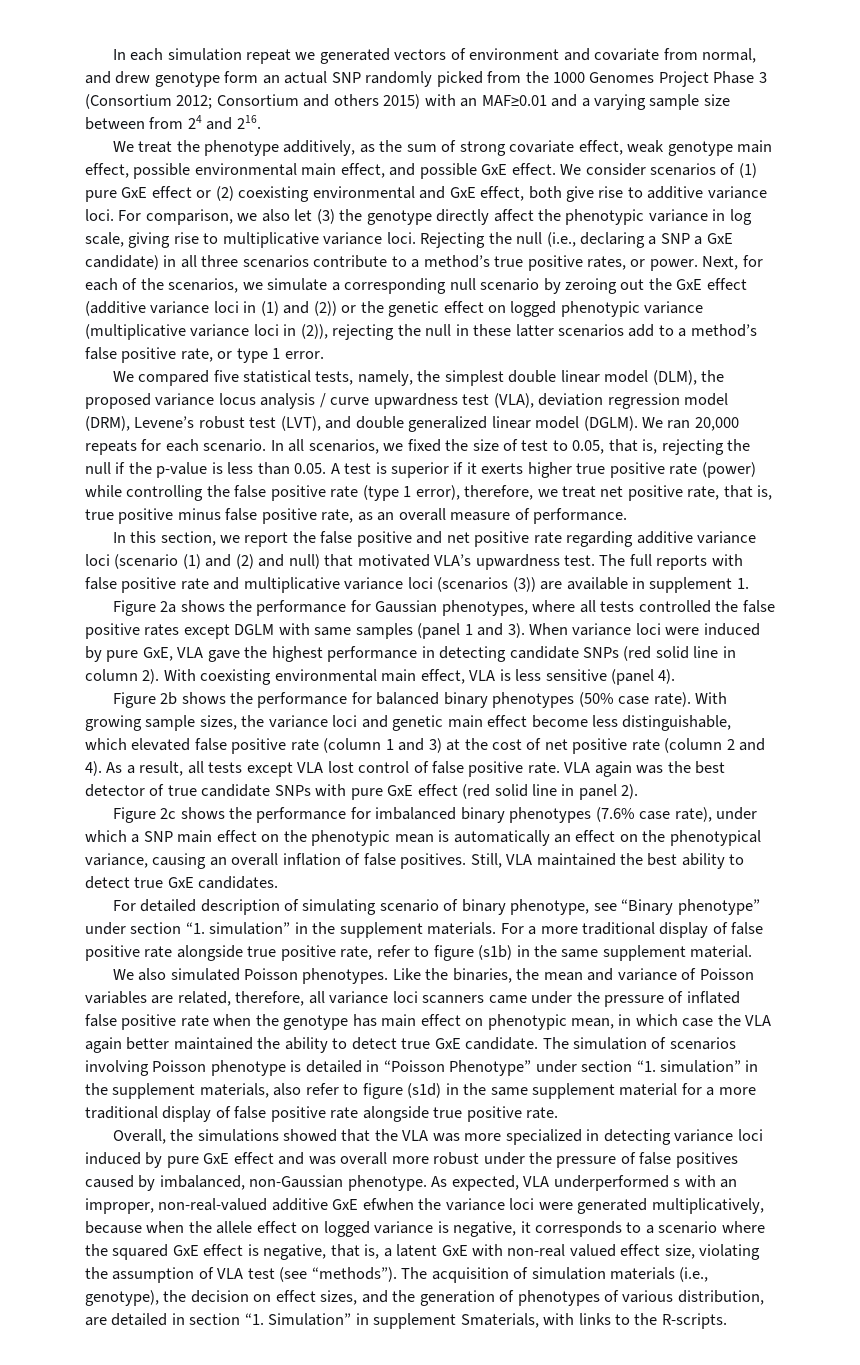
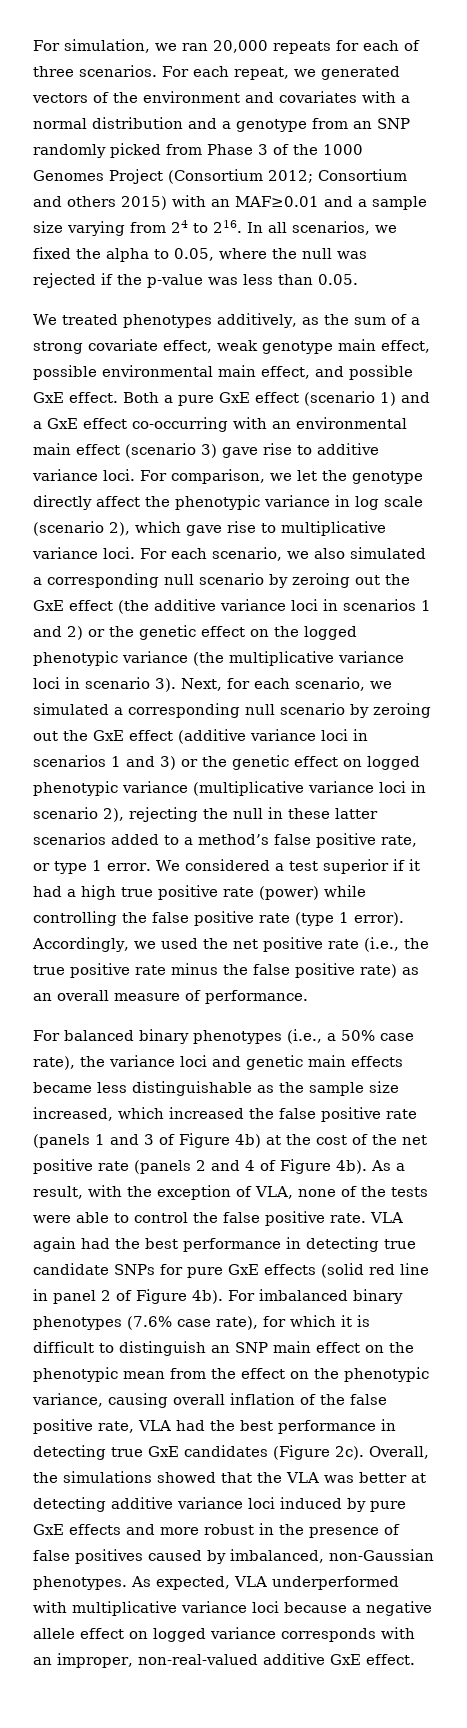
[112,48,291,64] In each simulation repeat -> [33,39,420,54] [33,65,289,80] For simulation, we ran 20,000 repeats for each of three scenarios. For each repeat,
(466, 54) none -> [113,92,138,103] the
[594,48,757,63] [85,71,328,87] covariate from normal, and drew genotype form an actual -> [279,91,410,103] [33,117,372,132] covariates with a normal distribution and a genotype from an
(522, 77) none -> [207,144,289,155] Phase 3 of
[713,71,767,84] Phase 3 -> (163, 176) none
[594,94,730,110] [85,117,145,130] varying sample size between -> [372,196,427,210] [33,221,125,236] sample size varying
[206,117,233,130] and -> [193,223,208,233] to
[112,140,279,156] // We treat the phenotype -> [247,221,397,235] [33,247,367,262] [33,273,358,288] [33,314,212,328] In all scenarios, we fixed the alpha to 0.05, where the null was rejected if the p-value was less than 0.05. // We treated phenotypes
(457, 146) none -> [410,317,420,325] a
[560,163,757,178] [85,186,595,202] We consider scenarios of (1) pure GxE effect or (2) coexisting environmental and GxE effect, both give -> [123,391,430,406] [33,417,407,432] [33,443,258,458] Both a pure GxE effect (scenario 1) and a GxE effect co-occurring with an environmental main effect (scenario 3) gave
[261,209,335,224] also let (3) -> [297,470,317,481] let
[85,232,171,248] scale, giving -> [384,496,423,507] [33,521,222,536] scale (scenario 2), which gave
[420,232,733,248] [85,255,763,271] [85,278,328,293] Rejecting the null (i.e., declaring a SNP a GxE candidate) in all three scenarios contribute to a method’s true positive rates, or power. Next, for each of the scenarios, we simulate -> [140,547,426,561] [33,573,410,588] [33,599,431,614] [33,625,357,640] [33,651,404,666] [33,677,392,692] [33,703,109,715] For each scenario, we also simulated a corresponding null scenario by zeroing out the GxE effect (the additive variance loci in scenarios 1 and 2) or the genetic effect on the logged phenotypic variance (the multiplicative variance loci in scenario 3). Next, for each scenario, we simulated
[260,301,337,316] (1) and (2)) -> [33,755,176,770] scenarios 1 and 3)
[300,324,328,339] (2)), -> [33,807,124,822] scenario 2),
[628,324,655,337] add -> [111,834,159,845] added
[112,370,725,386] [85,393,729,409] [85,416,739,432] [85,439,751,455] [85,462,572,478] // We compared five statistical tests, namely, the simplest double linear model (DLM), the proposed variance locus analysis / curve upwardness test (VLA), deviation regression model (DRM), Levene’s robust test (LVT), and double generalized linear model (DGLM). We ran 20,000 repeats for each scenario. In all scenarios, we fixed the size of test to 0.05, that is, rejecting the null if the p-value is less than 0.05. A test is superior if it exerts higher -> [155,859,420,874] [33,885,116,900] We considered a test superior if it had a high
[415,485,773,501] [85,508,354,524] error), therefore, we treat net positive rate, that is, true positive minus false positive rate, -> [354,912,404,926] [32,937,429,952] [33,963,397,978] error). Accordingly, we used the net positive rate (i.e., the true positive rate minus the false positive rate)
[112,531,756,547] [85,554,743,570] [85,577,749,593] [112,600,775,616] [85,623,760,639] [85,646,736,662] [85,669,676,685] [112,692,728,708] [85,715,237,731] In this section, we report the false positive and net positive rate regarding additive variance loci (scenario (1) and (2) and null) that motivated VLA’s upwardness test. The full reports with false positive rate and multiplicative variance loci (scenarios (3)) are available in supplement 1. // Figure 2a shows the performance for Gaussian phenotypes, where all tests controlled the false positive rates except DGLM with same samples (panel 1 and 3). When variance loci were induced by pure GxE, VLA gave the highest performance in detecting candidate SNPs (red solid line in column 2). With coexisting environmental main effect, VLA is less sensitive (panel 4). // Figure 2b shows the performance for balanced binary phenotypes (50% case rate). With growing sample sizes, -> [33,1029,414,1044] [33,1056,75,1070] For balanced binary phenotypes (i.e., a 50% case rate),
[487,715,732,731] [85,738,442,754] effect become less distinguishable, which elevated false positive rate (column 1 and 3) -> [351,1056,403,1067] [33,1081,399,1096] [33,1107,417,1122] [33,1133,261,1148] effects became less distinguishable as the sample size increased, which increased the false positive rate (panels 1 and 3 of Figure 4b)
[544,738,723,754] net positive rate (column -> [372,1134,427,1145] [33,1159,191,1174] the net positive rate (panels
[85,761,429,777] 4). As a result, all tests except VLA lost control of -> [245,1159,405,1174] [33,1185,428,1200] [33,1212,218,1223] 4 of Figure 4b). As a result, with the exception of VLA, none of the tests were able to control the
[636,761,726,774] [85,784,165,797] was the best detector of -> [81,1237,379,1252] had the best performance in detecting
[315,784,639,800] [112,807,371,823] with pure GxE effect (red solid line in panel 2). // Figure 2c shows the performance for -> [160,1263,429,1278] [33,1289,255,1304] for pure GxE effects (solid red line in panel 2 of Figure 4b). For
[716,807,758,820] [85,830,140,843] under which a -> [263,1315,370,1327] [33,1341,230,1356] for which it is difficult to distinguish an
[438,830,761,846] is automatically an effect on the phenotypical -> [170,1367,429,1382] from the effect on the phenotypic
[209,857,227,866] an -> (168, 1400) none
[363,853,745,869] [85,876,279,889] [112,899,760,915] [85,922,764,938] [85,945,753,961] [112,968,754,984] [85,991,740,1007] [85,1014,772,1030] [85,1037,736,1053] [85,1060,759,1076] [85,1083,756,1099] [85,1106,559,1122] false positives. Still, VLA maintained the best ability to detect true GxE candidates. // For detailed description of simulating scenario of binary phenotype, see “Binary phenotype” under section “1. simulation” in the supplement materials. For a more traditional display of false positive rate alongside true positive rate, refer to figure (s1b) in the same supplement material. // We also simulated Poisson phenotypes. Like the binaries, the mean and variance of Poisson variables are related, therefore, all variance loci scanners came under the pressure of inflated false positive rate when the genotype has main effect on phenotypic mean, in which case the VLA again better maintained the ability to detect true GxE candidate. The simulation of scenarios involving Poisson phenotype is detailed in “Poisson Phenotype” under section “1. simulation” in the supplement materials, also refer to figure (s1d) in the same supplement material for a more traditional display of false positive rate alongside true positive rate. // -> [320,1394,387,1405] [33,1419,396,1434] [33,1445,364,1460] the false positive rate, VLA had the best performance in detecting true GxE candidates (Figure 2c).
[464,1129,671,1145] more specialized in detecting -> [359,1472,426,1483] [33,1497,173,1512] better at detecting additive
[233,1152,617,1168] effect and was overall more robust under the pressure -> [69,1523,379,1538] effects and more robust in the presence
[347,1175,427,1191] phenotype. -> [33,1576,127,1590] phenotypes.
[673,1179,681,1187] s -> [33,1601,432,1616] [33,1627,376,1642] with multiplicative variance loci because a negative allele effect on logged variance corresponds
[362,1198,764,1214] [85,1221,765,1237] [85,1244,761,1260] [85,1267,709,1283] [85,1290,764,1306] [85,1313,727,1329] efwhen the variance loci were generated multiplicatively, because when the allele effect on logged variance is negative, it corresponds to a scenario where the squared GxE effect is negative, that is, a latent GxE with non-real valued effect size, violating the assumption of VLA test (see “methods”). The acquisition of simulation materials (i.e., genotype), the decision on effect sizes, and the generation of phenotypes of various distribution, are detailed in section “1. Simulation” in supplement Smaterials, with links to the R-scripts. -> [365,1654,415,1665] effect.

